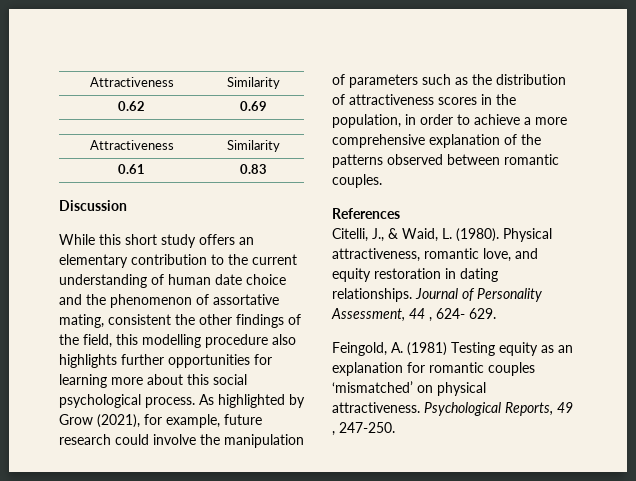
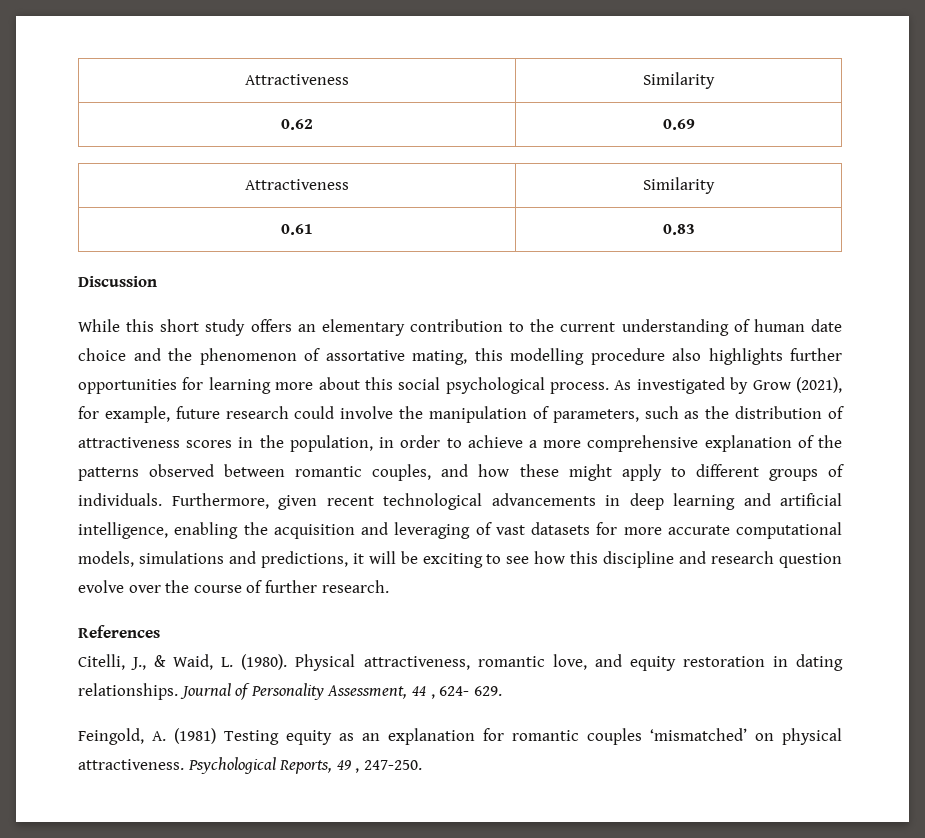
[108,314,301,328] [59,334,112,348] consistent the other findings of the field, -> (467, 357) none
[218,394,285,408] highlighted -> [636,377,725,394] investigated
[349,74,418,88] parameters -> [552,409,639,423] parameters,
[332,174,382,188] couples. -> [372,464,845,481] [78,493,842,510] [78,522,842,539] [78,551,842,568] [78,580,389,593] couples, and how these might apply to different groups of individuals. Furthermore, given recent technological advancements in deep learning and artificial intelligence, enabling the acquisition and leveraging of vast datasets for more accurate computational models, simulations and predictions, it will be exciting to see how this discipline and research question evolve over the course of further research.

